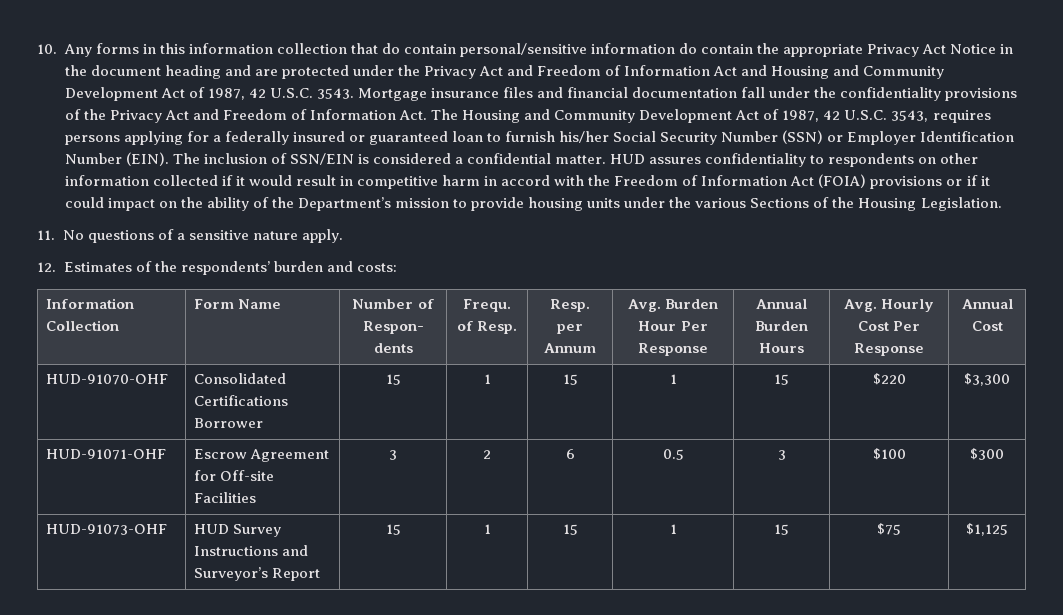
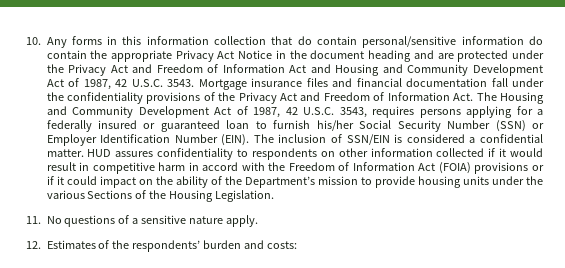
[46,298,135,309] [46,320,120,331] [194,299,282,309] [352,299,434,309] [362,321,424,334] [373,343,413,353] [463,299,511,312] [456,321,518,334] [550,299,590,312] [557,324,583,334] [544,343,596,353] [627,299,719,312] [638,321,708,331] [638,343,708,356] [756,299,807,309] [755,321,808,331] [759,343,804,353] [843,299,935,312] [857,321,921,331] [854,343,924,356] [961,299,1013,309] [971,321,1003,331] [46,374,169,385] [194,373,287,384] [194,395,289,406] [194,418,264,428] [385,374,401,385] [483,374,491,384] [562,374,578,385] [669,374,677,384] [774,374,789,385] [872,373,906,385] [964,373,1010,386] [46,449,167,460] [194,449,330,462] [194,470,275,481] [194,492,257,503] [389,450,397,460] [483,450,491,459] [565,449,575,459] [662,449,684,460] [777,450,786,460] [872,448,906,460] [970,448,1004,460] [46,524,168,535] [194,524,282,537] [194,545,309,556] [194,567,321,581] [385,524,401,535] [483,524,491,534] [562,524,578,535] [669,524,677,534] [774,524,789,535] [877,523,901,535] [966,523,1008,536] // Information Collection | Form Name | Number of Respon- dents | Frequ. of Resp. | Resp. per Annum | Avg. Burden Hour Per Response | Annual Burden Hours | Avg. Hourly Cost Per Response | Annual Cost // HUD-91070-OHF | Consolidated Certifications Borrower | 15 | 1 | 15 | 1 | 15 | $220 | $3,300 // HUD-91071-OHF | Escrow Agreement for Off-site Facilities | 3 | 2 | 6 | 0.5 | 3 | $100 | $300 // HUD-91073-OHF | HUD Survey Instructions and Surveyor’s Report | 15 | 1 | 15 | 1 | 15 | $75 | $1,125 -> (298, 245) none

